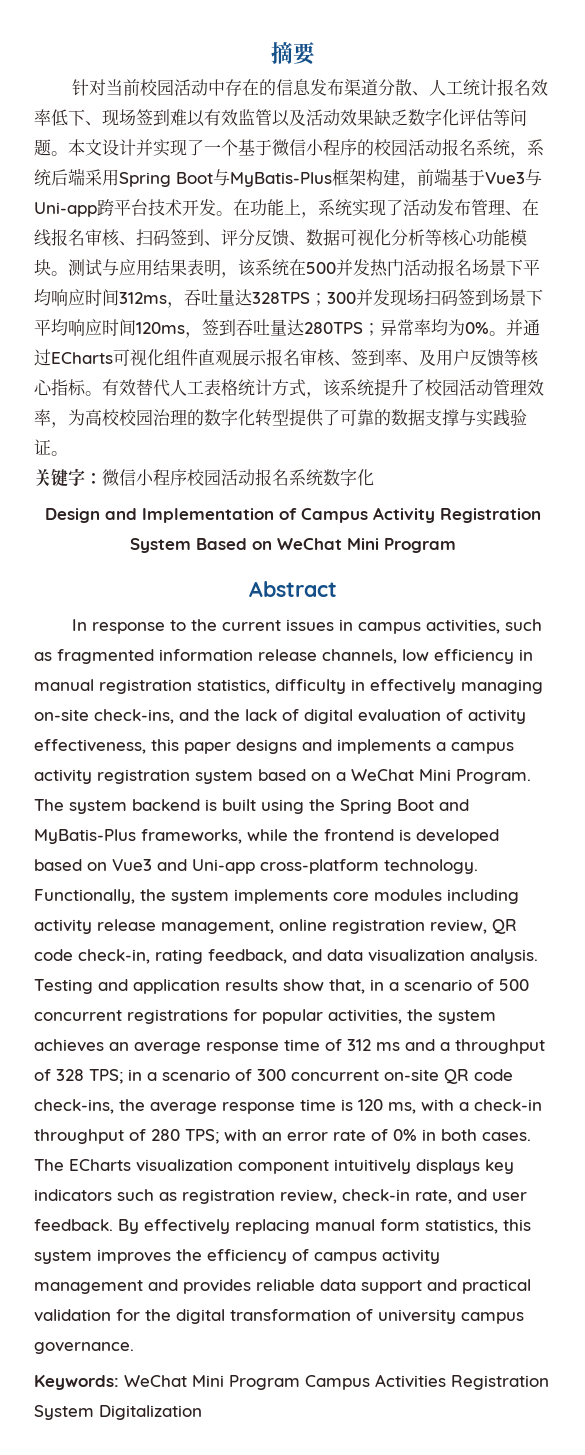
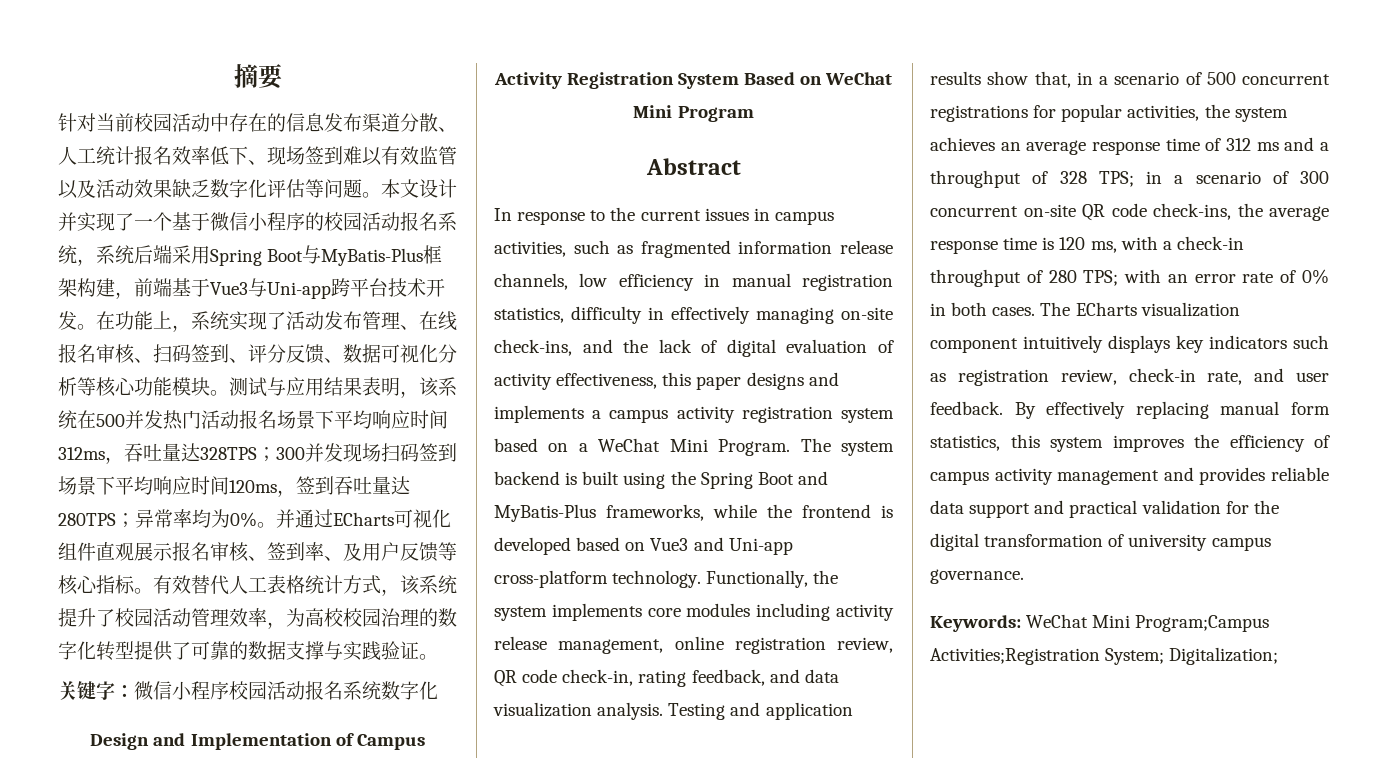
[229,1374,549,1390] [34,1405,202,1420] Program Campus Activities Registration System Digitalization -> [1135,615,1270,632] [930,647,1279,665] Program;Campus Activities;Registration System; Digitalization;

